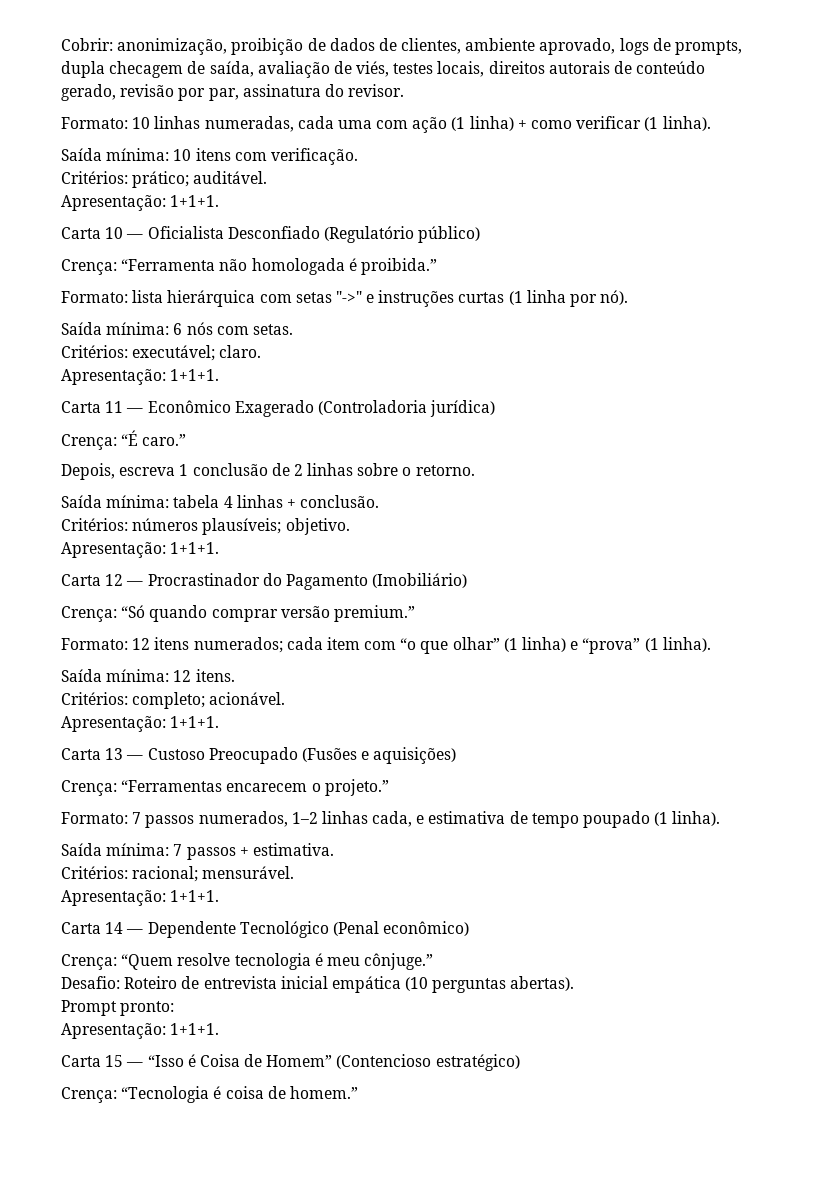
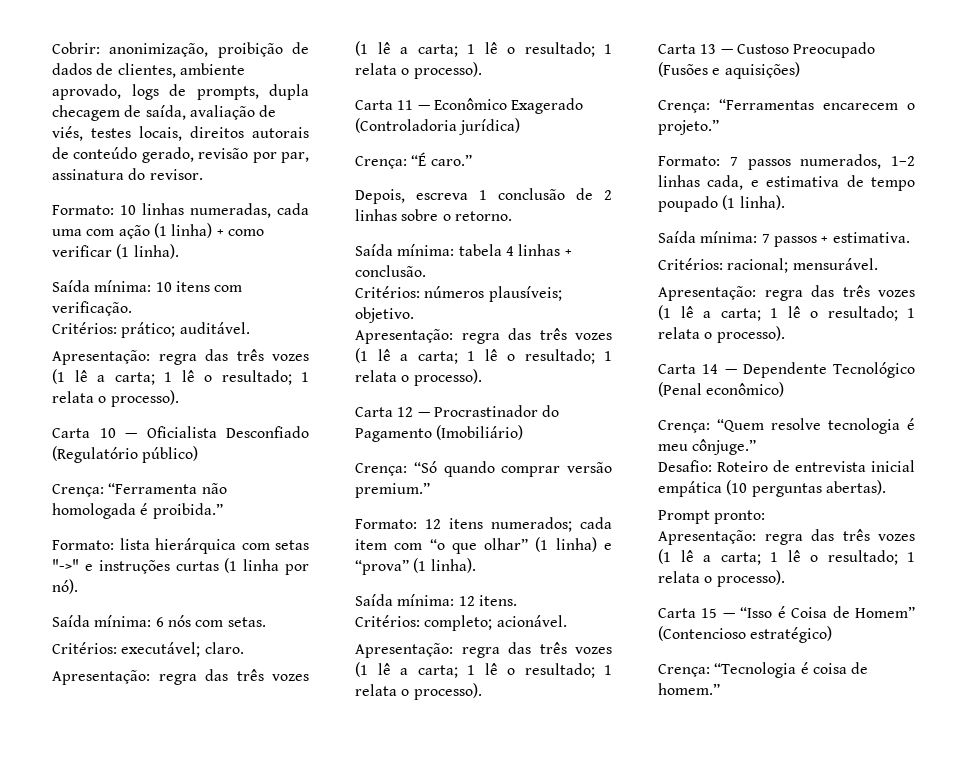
[170,195,220,207] 1+1+1. -> [158,349,309,365] [52,369,309,385] [52,390,179,407] regra das três vozes (1 lê a carta; 1 lê o resultado; 1 relata o processo).
[170,369,220,381] 1+1+1. -> [158,669,309,685] [355,41,612,57] [355,62,482,79] regra das três vozes (1 lê a carta; 1 lê o resultado; 1 relata o processo).
[170,542,220,554] 1+1+1. -> [461,328,612,344] [355,348,612,364] [355,369,482,386] regra das três vozes (1 lê a carta; 1 lê o resultado; 1 relata o processo).
[170,716,220,728] 1+1+1. -> [461,642,612,658] [355,662,612,678] [355,683,482,700] regra das três vozes (1 lê a carta; 1 lê o resultado; 1 relata o processo).
[170,890,220,902] 1+1+1. -> [764,285,915,301] [658,305,915,321] [658,326,785,343] regra das três vozes (1 lê a carta; 1 lê o resultado; 1 relata o processo).
[170,1023,220,1035] 1+1+1. -> [764,529,915,545] [658,549,915,565] [658,570,785,587] regra das três vozes (1 lê a carta; 1 lê o resultado; 1 relata o processo).

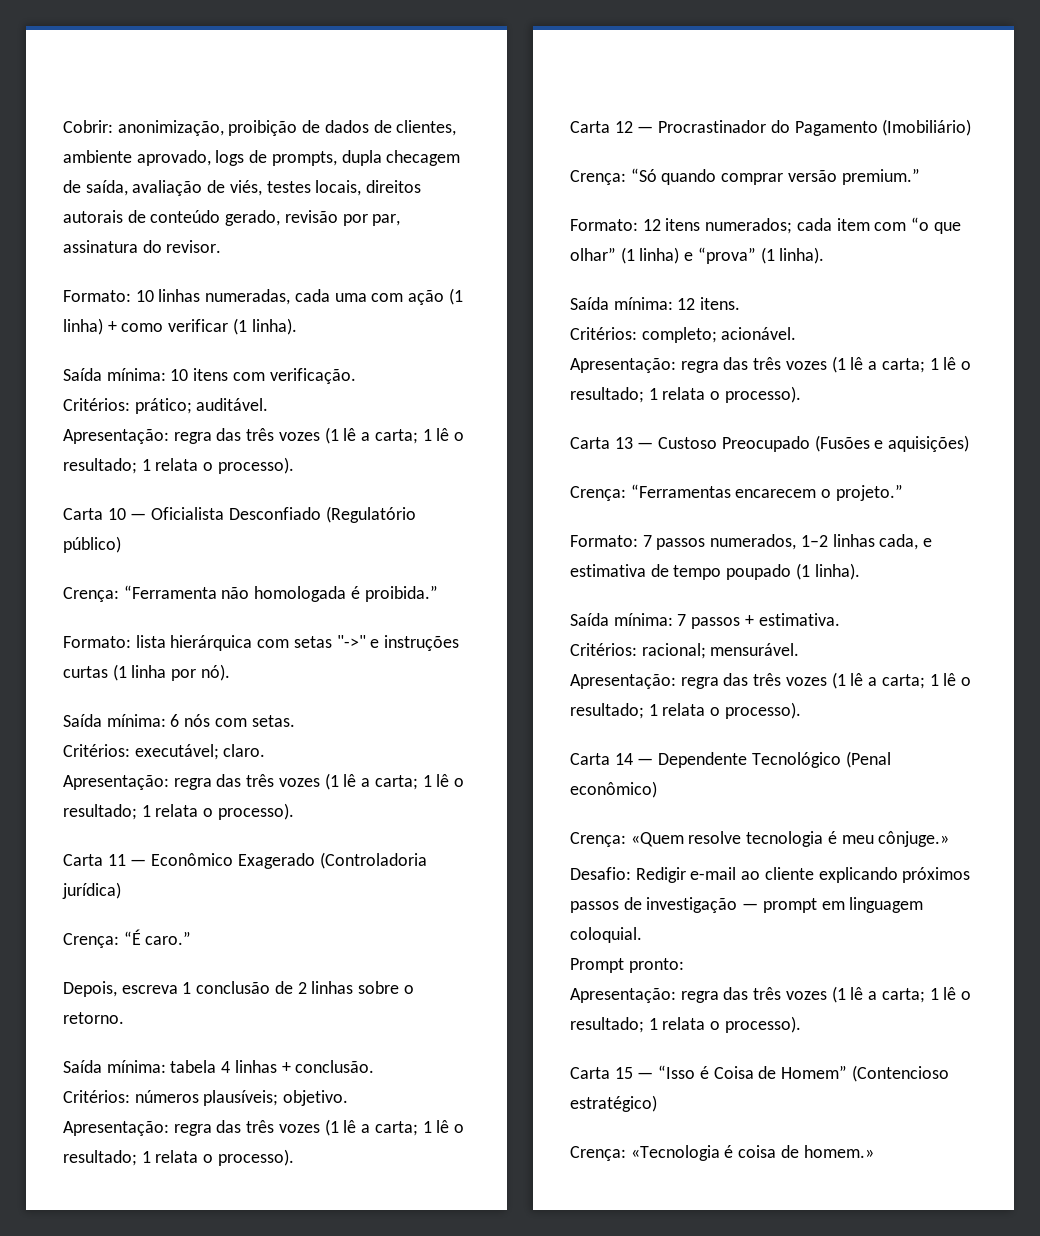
[717,419,764,432] “Quem -> [630,832,684,847] «Quem
[692,439,757,455] cônjuge.” -> [878,831,950,847] cônjuge.»
[717,460,915,472] [658,480,886,497] Roteiro de entrevista inicial empática (10 perguntas abertas). -> [635,867,971,883] [570,897,924,913] [570,927,642,943] Redigir e-mail ao cliente explicando próximos passos de investigação — prompt em linguagem coloquial.
[714,662,797,678] “Tecnologia -> [630,1145,720,1161] «Tecnologia
[658,683,720,695] homem.” -> [803,1145,874,1158] homem.»

